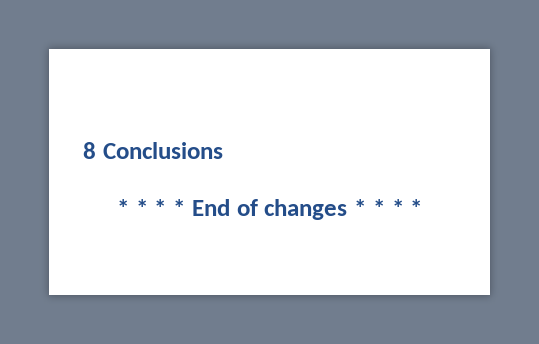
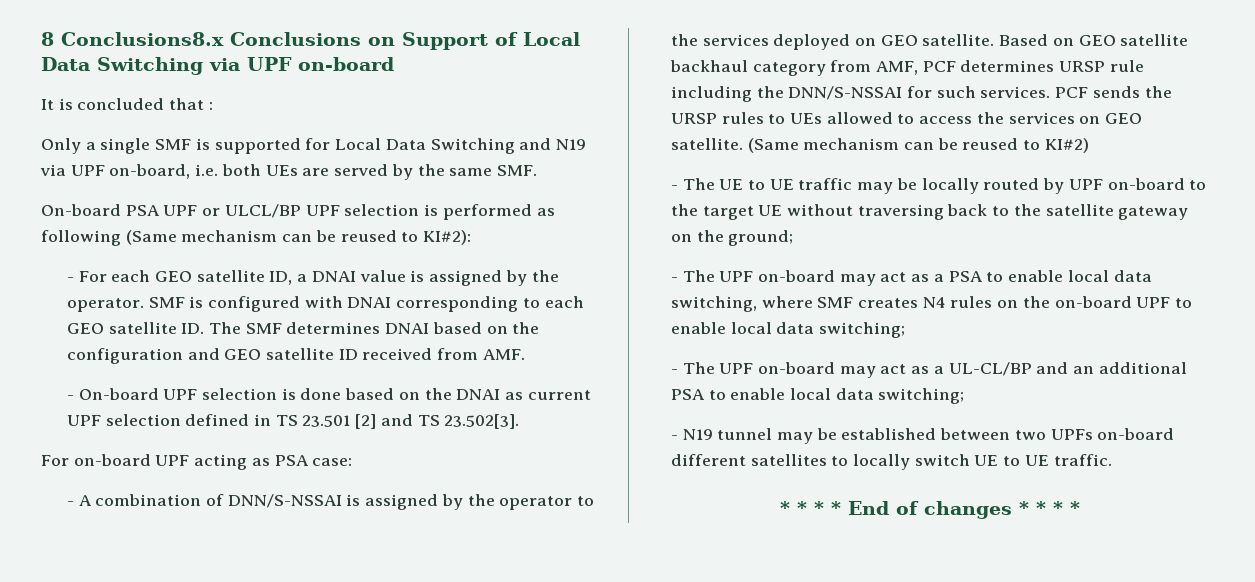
(96, 150) none -> [61,32,224,46] Conclusions8.x
(223, 150) none -> [368,32,580,50] [41,57,394,75] [41,98,213,110] [41,138,586,154] [40,164,537,180] [41,204,555,220] [41,230,472,246] [66,270,559,286] [66,296,584,312] [66,322,540,334] [66,348,525,364] [66,388,591,400] [66,414,520,429] [41,454,353,470] [66,494,595,510] [670,34,1189,50] [669,60,1144,76] [670,86,1172,102] [670,112,1143,124] [670,138,1089,153] [670,178,1207,194] [670,204,1189,220] [670,230,794,246] [670,270,1152,286] [670,296,1193,312] [670,322,905,338] [670,362,1187,378] [670,388,965,404] [670,428,1175,444] [670,454,1112,470] on Support of Local Data Switching via UPF on-board // It is concluded that : // Only a single SMF is supported for Local Data Switching and N19 via UPF on-board, i.e. both UEs are served by the same SMF. // On-board PSA UPF or ULCL/BP UPF selection is performed as following (Same mechanism can be reused to KI#2): // - For each GEO satellite ID, a DNAI value is assigned by the operator. SMF is configured with DNAI corresponding to each GEO satellite ID. The SMF determines DNAI based on the configuration and GEO satellite ID received from AMF. // - On-board UPF selection is done based on the DNAI as current UPF selection defined in TS 23.501 [2] and TS 23.502[3]. // For on-board UPF acting as PSA case: // - A combination of DNN/S-NSSAI is assigned by the operator to the services deployed on GEO satellite. Based on GEO satellite backhaul category from AMF, PCF determines URSP rule including the DNN/S-NSSAI for such services. PCF sends the URSP rules to UEs allowed to access the services on GEO satellite. (Same mechanism can be reused to KI#2) // - The UE to UE traffic may be locally routed by UPF on-board to the target UE without traversing back to the satellite gateway on the ground; // - The UPF on-board may act as a PSA to enable local data switching, where SMF creates N4 rules on the on-board UPF to enable local data switching; // - The UPF on-board may act as a UL-CL/BP and an additional PSA to enable local data switching; // - N19 tunnel may be established between two UPFs on-board different satellites to locally switch UE to UE traffic.

